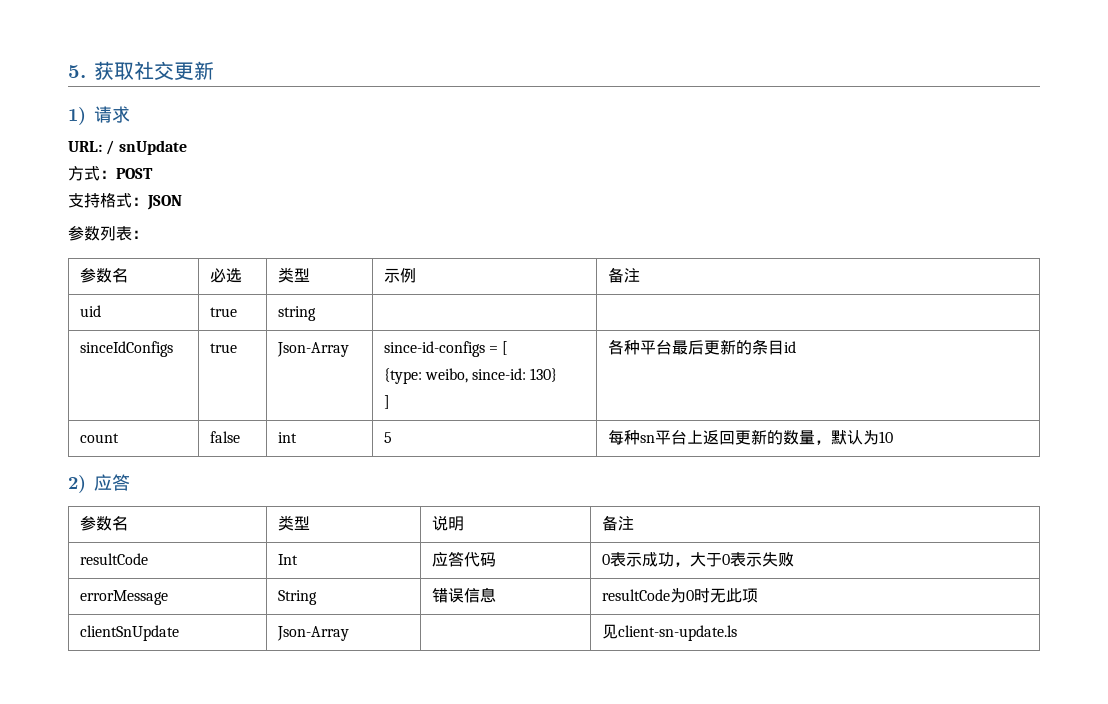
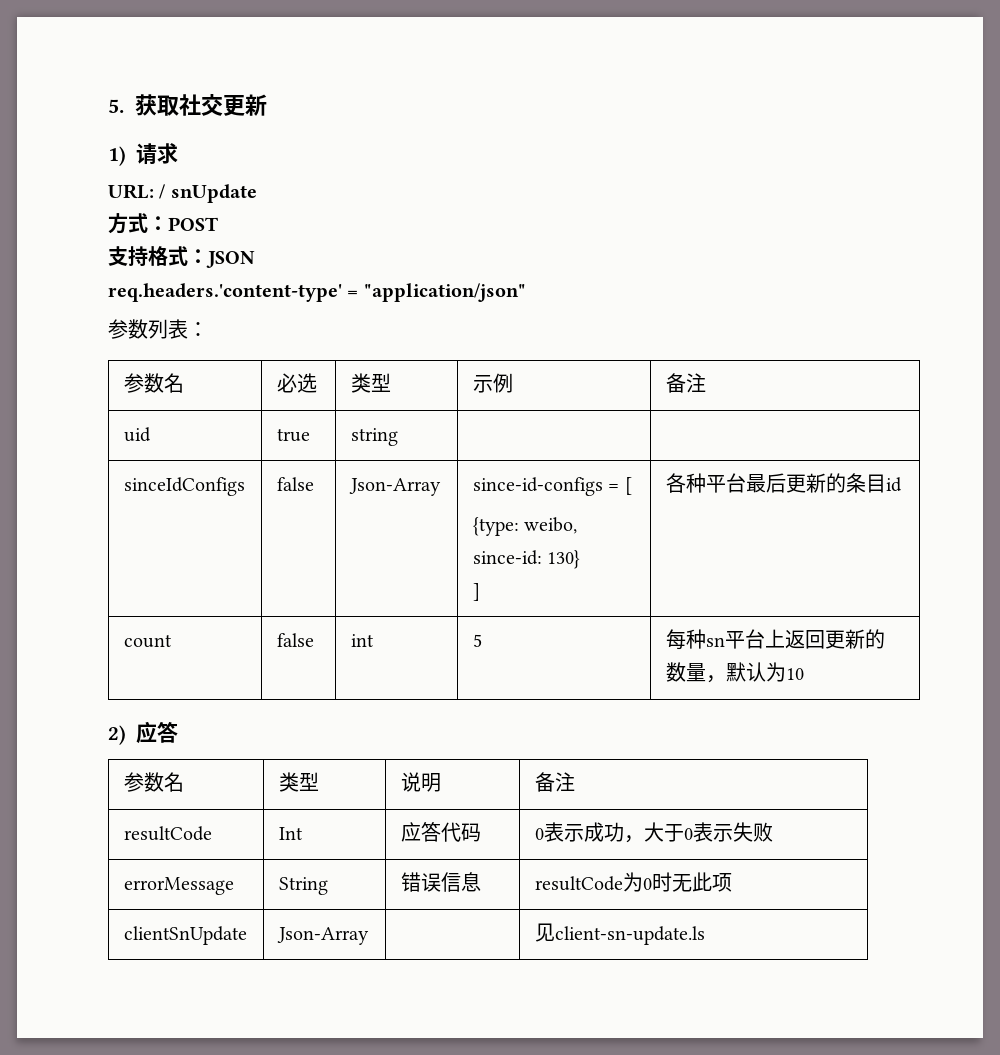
(182, 202) none -> [108,283,526,302] // req.headers.'content-type' = "application/json"
[209,343,237,353] true -> [276,477,314,491] false

